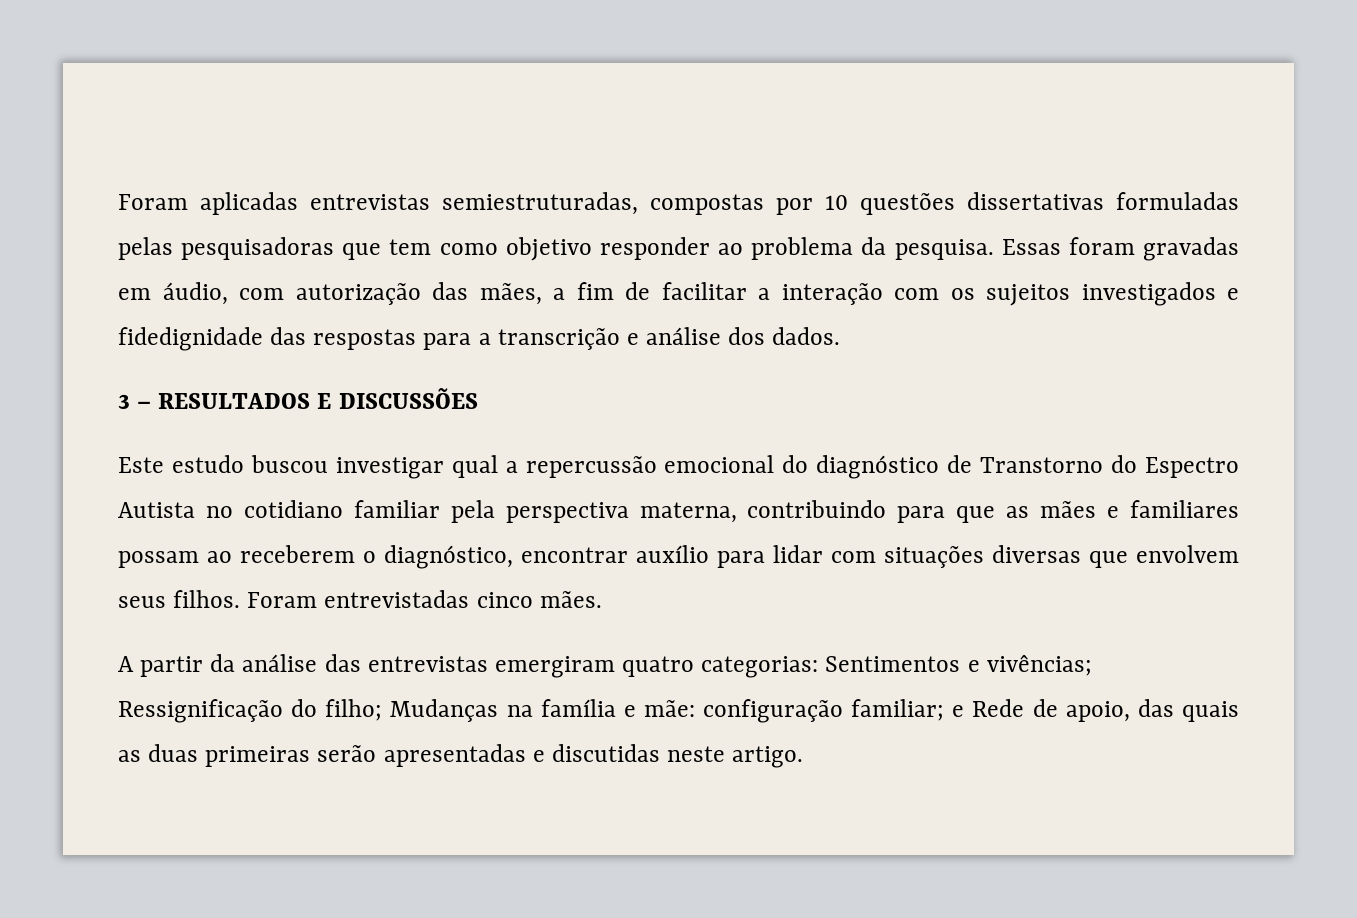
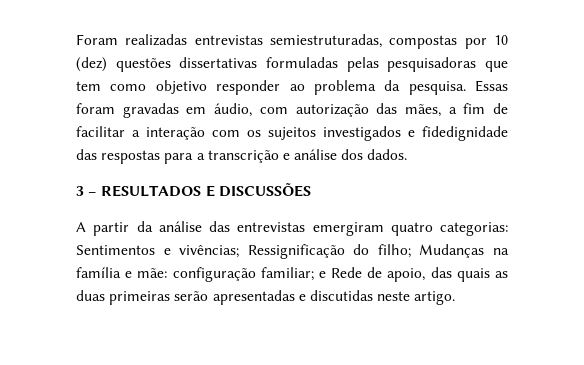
[118,192,298,215] Foram aplicadas -> [76,34,188,46] Foram realizadas
(848, 202) none -> [76,57,107,72] (dez)
[118,455,1239,479] [118,500,1239,523] [118,545,1239,569] [118,590,602,608] // Este estudo buscou investigar qual a repercussão emocional do diagnóstico de Transtorno do Espectro Autista no cotidiano familiar pela perspectiva materna, contribuindo para que as mães e familiares possam ao receberem o diagnóstico, encontrar auxílio para lidar com situações diversas que envolvem seus filhos. Foram entrevistadas cinco mães. -> (311, 190) none

